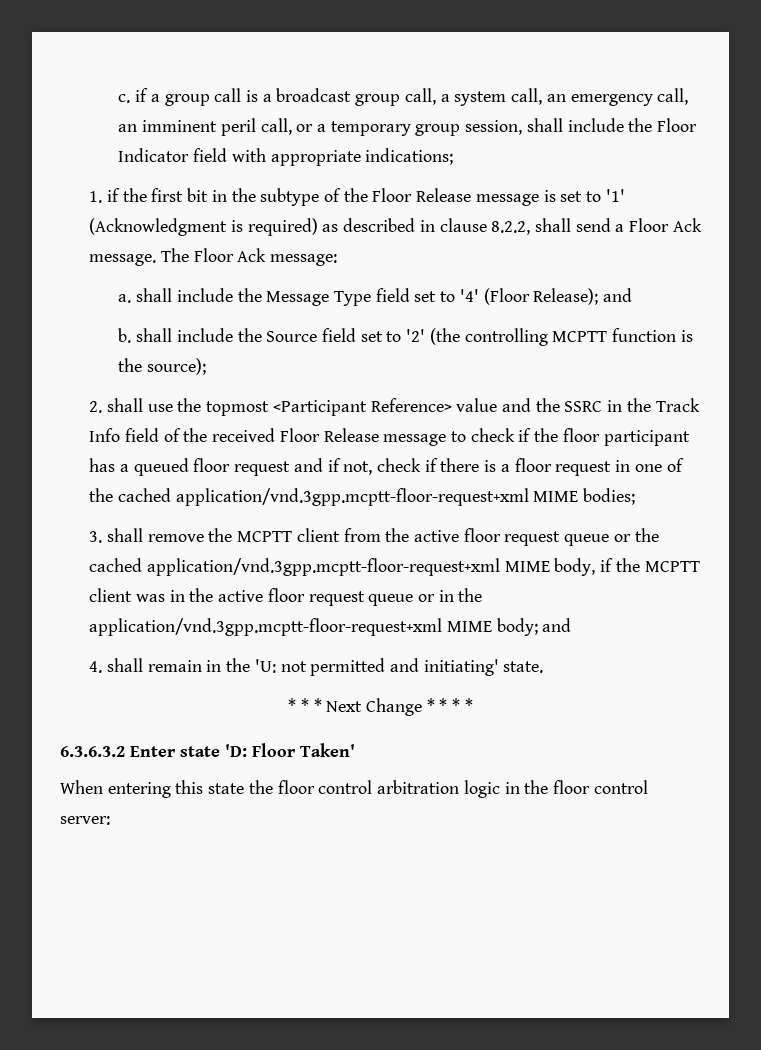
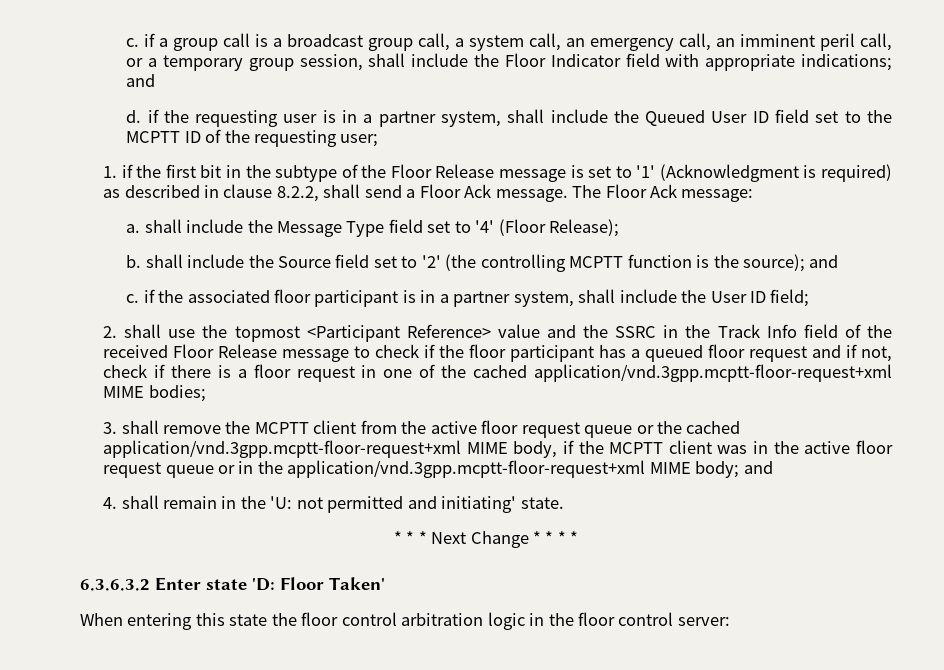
(454, 156) none -> [126,74,156,87] [126,109,892,127] [126,129,379,147] and // d. if the requesting user is in a partner system, shall include the Queued User ID field set to the MCPTT ID of the requesting user;
[603,288,633,302] and -> (620, 228) none
(207, 366) none -> [809,255,839,268] [126,289,810,307] and // c. if the associated floor participant is in a partner system, shall include the User ID field;

